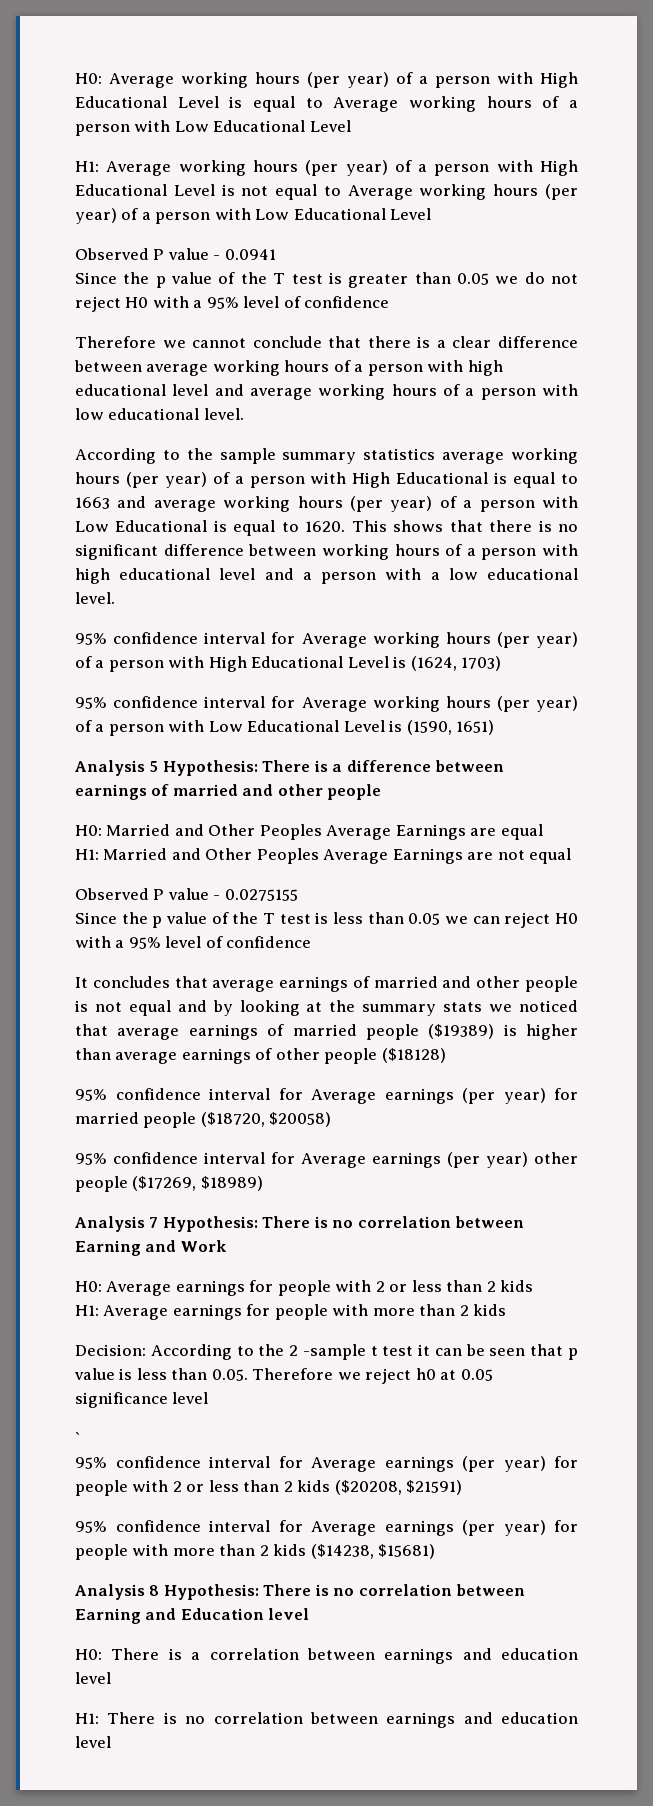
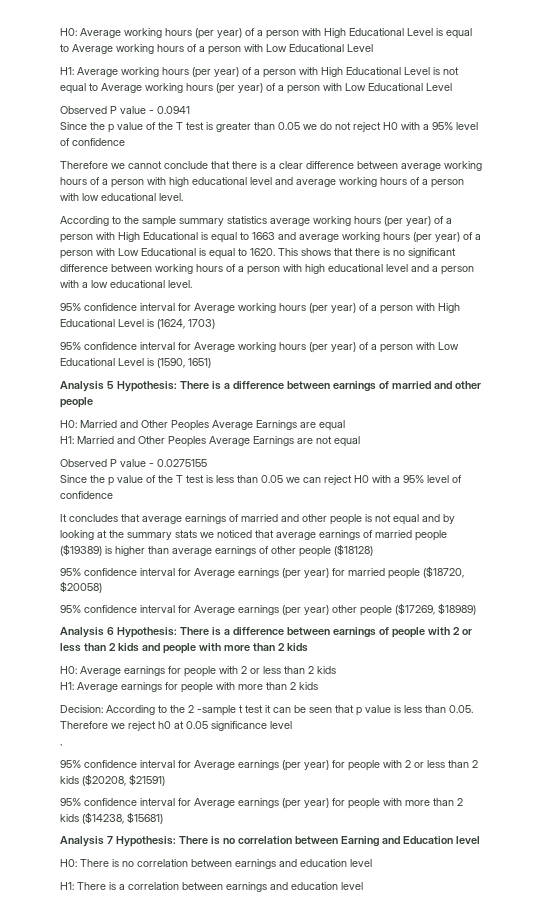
[149,1216,525,1232] [75,1240,227,1256] 7 Hypothesis: There is no correlation between Earning and Work -> [107,627,472,638] [60,643,308,654] 6 Hypothesis: There is a difference between earnings of people with 2 or less than 2 kids and people with more than 2 kids
[149,1585,160,1596] 8 -> [107,836,113,844] 7
[191,1652,201,1660] a -> [122,861,134,867] no
[185,1716,206,1724] no -> [119,884,125,890] a

